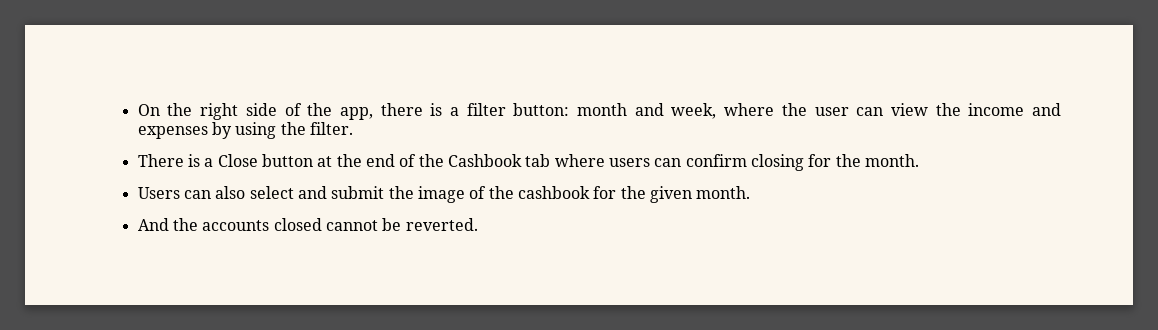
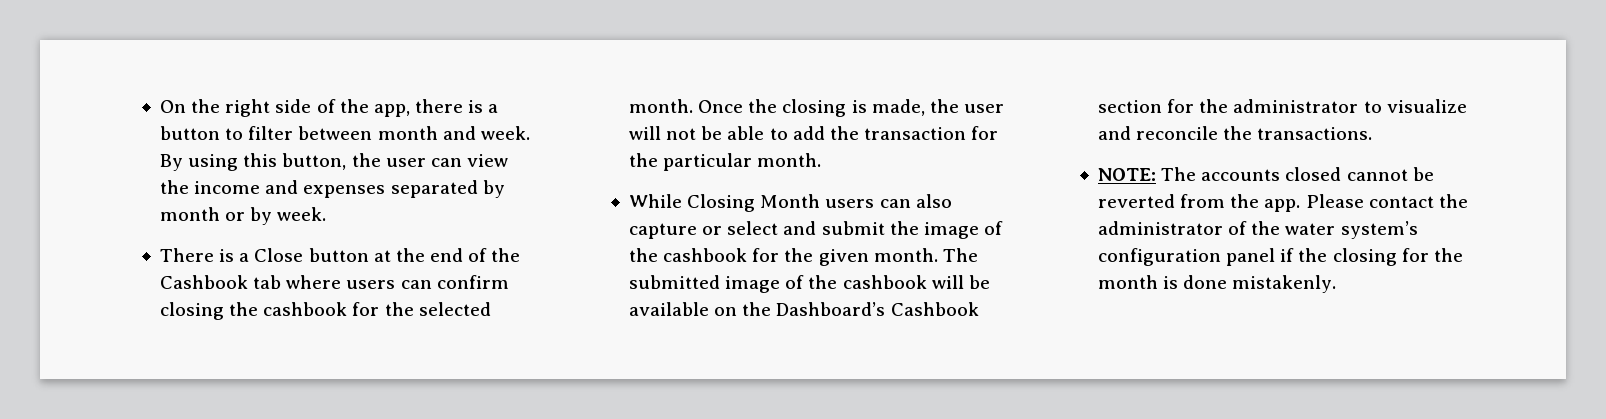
[466,103,775,119] filter button: month and week, where -> [160,126,530,140] [160,153,347,171] button to filter between month and week. By using this button,
[212,122,354,139] by using the filter. -> [390,180,505,198] [160,207,327,225] separated by month or by week.
[808,154,919,167] [137,186,246,199] for the month. // Users can also -> [229,302,491,316] [629,99,1004,117] [629,126,999,140] [629,153,822,171] [629,194,952,212] [629,223,723,239] the cashbook for the selected month. Once the closing is made, the user will not be able to add the transaction for the particular month. // While Closing Month users can also capture or
[137,218,478,231] // And the accounts closed cannot be reverted. -> [942,248,978,262] [629,275,990,293] [629,302,979,316] [1098,99,1467,113] [1098,126,1373,140] [1098,167,1434,181] [1098,194,1468,212] [1098,221,1418,239] [1098,248,1463,266] [1098,275,1337,293] The submitted image of the cashbook will be available on the Dashboard’s Cashbook section for the administrator to visualize and reconcile the transactions. // NOTE: The accounts closed cannot be reverted from the app. Please contact the administrator of the water system’s configuration panel if the closing for the month is done mistakenly.

